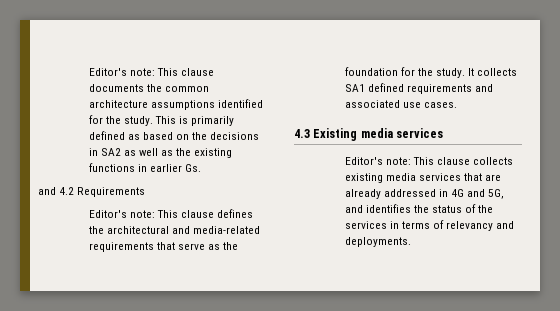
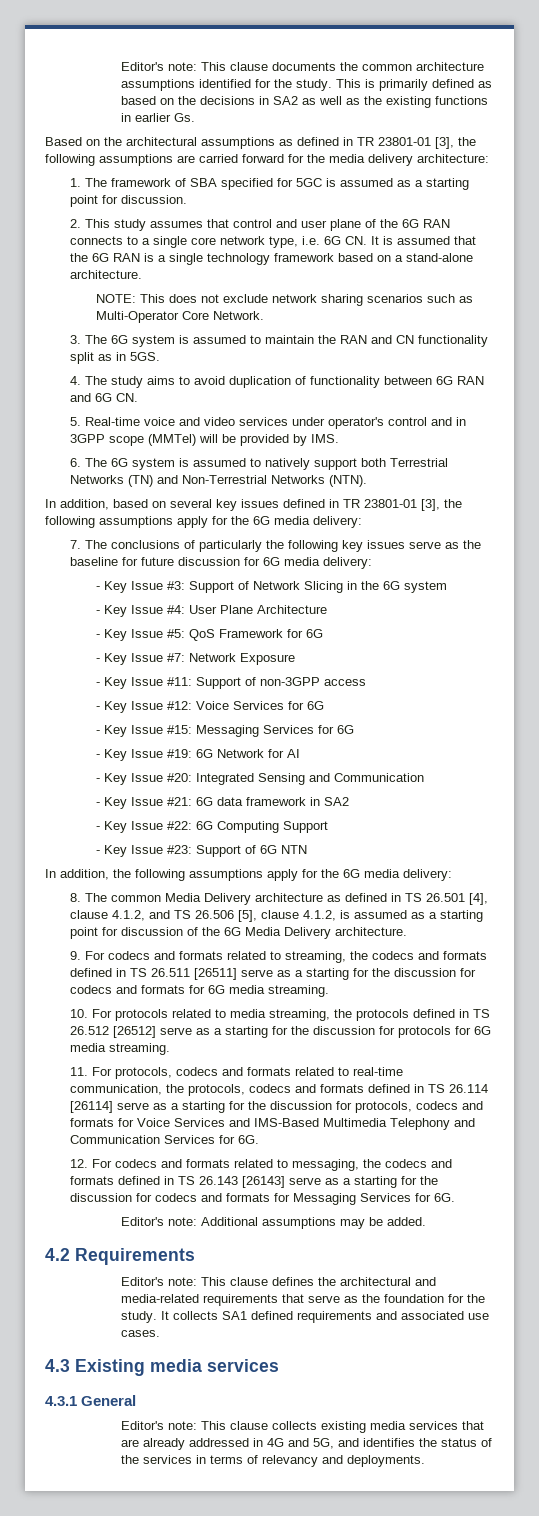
[38,187,56,195] and -> [45,137,476,149] [45,154,489,166] [70,178,470,190] [70,195,188,207] [70,219,451,231] [70,236,477,248] [70,253,474,265] [70,270,143,279] [95,294,473,306] [95,311,264,323] [70,335,489,347] [70,352,161,364] [70,376,485,388] [70,393,139,402] [70,417,467,429] [70,434,340,446] [70,458,449,470] [70,475,368,487] [45,499,462,511] [45,516,362,528] [70,540,482,552] [70,557,373,569] [95,581,447,593] [95,605,327,617] [95,629,323,641] [95,653,295,665] [95,677,366,689] [95,701,324,713] [95,725,354,737] [95,749,300,761] [95,773,424,785] [95,797,349,809] [95,821,328,833] [95,845,307,857] [45,869,452,881] [70,893,489,905] [70,910,484,922] [70,927,408,939] [70,951,488,963] [70,968,477,980] [70,985,330,997] [70,1009,491,1021] [70,1026,492,1038] [70,1043,171,1055] [70,1067,404,1079] [70,1084,489,1096] [70,1101,484,1113] [70,1118,476,1130] [70,1135,260,1144] [70,1159,453,1171] [70,1176,439,1188] [70,1193,456,1205] [121,1217,427,1229] Based on the architectural assumptions as defined in TR 23801-01 [3], the following assumptions are carried forward for the media delivery architecture: // 1. The framework of SBA specified for 5GC is assumed as a starting point for discussion. // 2. This study assumes that control and user plane of the 6G RAN connects to a single core network type, i.e. 6G CN. It is assumed that the 6G RAN is a single technology framework based on a stand-alone architecture. // NOTE: This does not exclude network sharing scenarios such as Multi-Operator Core Network. // 3. The 6G system is assumed to maintain the RAN and CN functionality split as in 5GS. // 4. The study aims to avoid duplication of functionality between 6G RAN and 6G CN. // 5. Real-time voice and video services under operator's control and in 3GPP scope (MMTel) will be provided by IMS. // 6. The 6G system is assumed to natively support both Terrestrial Networks (TN) and Non-Terrestrial Networks (NTN). // In addition, based on several key issues defined in TR 23801-01 [3], the following assumptions apply for the 6G media delivery: // 7. The conclusions of particularly the following key issues serve as the baseline for future discussion for 6G media delivery: // - Key Issue #3: Support of Network Slicing in the 6G system // - Key Issue #4: User Plane Architecture // - Key Issue #5: QoS Framework for 6G // - Key Issue #7: Network Exposure // - Key Issue #11: Support of non-3GPP access // - Key Issue #12: Voice Services for 6G // - Key Issue #15: Messaging Services for 6G // - Key Issue #19: 6G Network for AI // - Key Issue #20: Integrated Sensing and Communication // - Key Issue #21: 6G data framework in SA2 // - Key Issue #22: 6G Computing Support // - Key Issue #23: Support of 6G NTN // In addition, the following assumptions apply for the 6G media delivery: // 8. The common Media Delivery architecture as defined in TS 26.501 [4], clause 4.1.2, and TS 26.506 [5], clause 4.1.2, is assumed as a starting point for discussion of the 6G Media Delivery architecture. // 9. For codecs and formats related to streaming, the codecs and formats defined in TS 26.511 [26511] serve as a starting for the discussion for codecs and formats for 6G media streaming. // 10. For protocols related to media streaming, the protocols defined in TS 26.512 [26512] serve as a starting for the discussion for protocols for 6G media streaming. // 11. For protocols, codecs and formats related to real-time communication, the protocols, codecs and formats defined in TS 26.114 [26114] serve as a starting for the discussion for protocols, codecs and formats for Voice Services and IMS‑Based Multimedia Telephony and Communication Services for 6G. // 12. For codecs and formats related to messaging, the codecs and formats defined in TS 26.143 [26143] serve as a starting for the discussion for codecs and formats for Messaging Services for 6G. // Editor's note: Additional assumptions may be added. //
(444, 133) none -> [45,1395,137,1406] // 4.3.1 General

